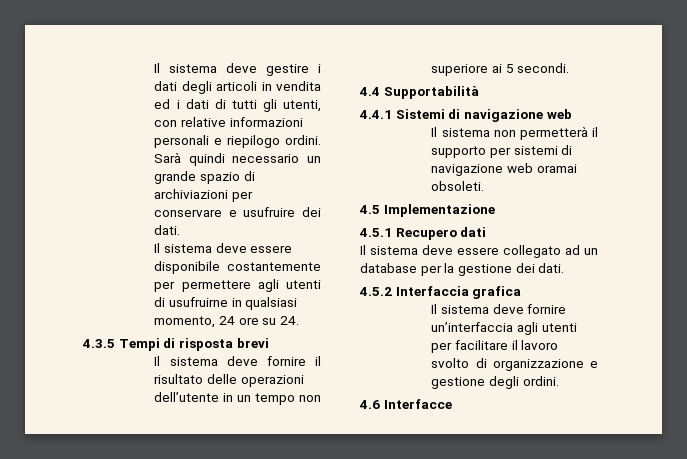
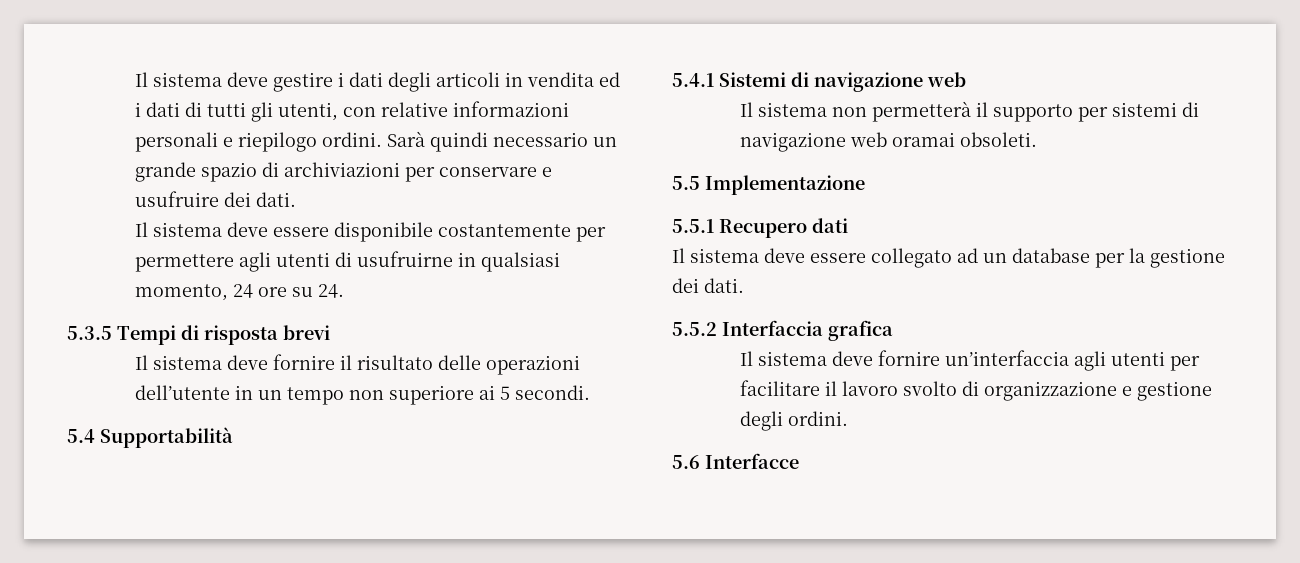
[82,339,115,348] 4.3.5 -> [67,326,112,340] 5.3.5
[359,87,380,96] 4.4 -> [67,429,95,443] 5.4
[359,110,392,119] 4.4.1 -> [672,73,714,87] 5.4.1
[359,205,380,214] 4.5 -> [672,176,700,190] 5.5
[359,228,392,237] 4.5.1 -> [672,219,714,233] 5.5.1
[359,287,392,296] 4.5.2 -> [672,322,717,336] 5.5.2
[359,400,380,409] 4.6 -> [672,455,700,469] 5.6

